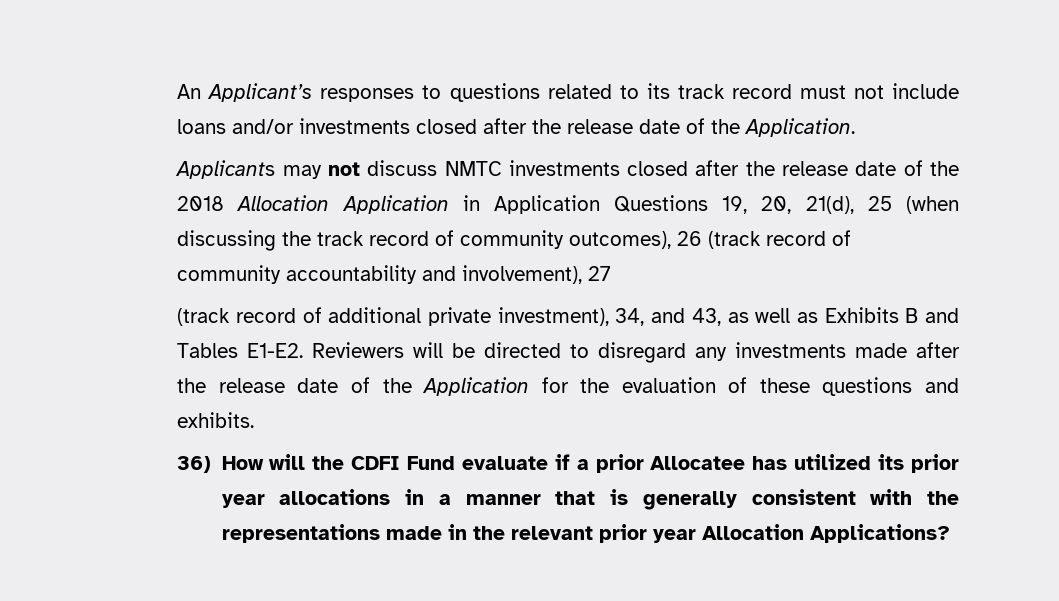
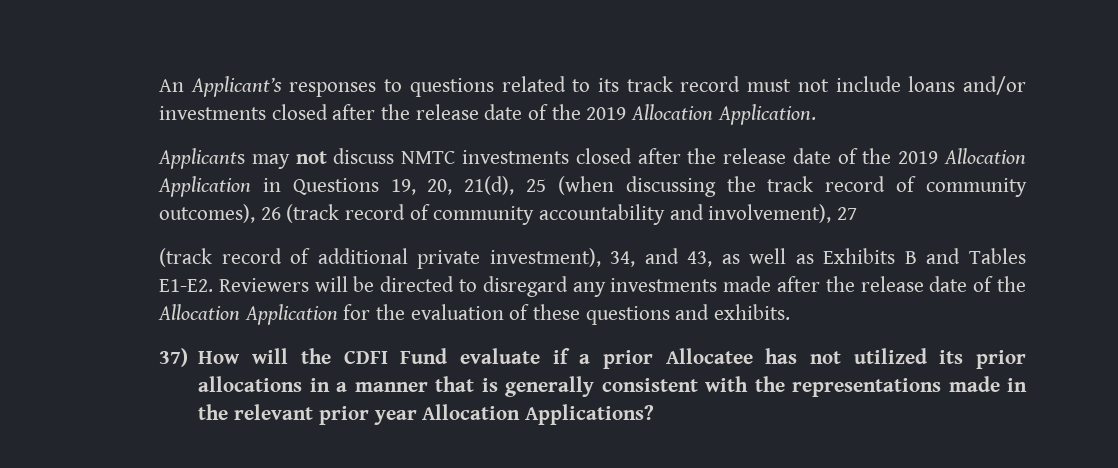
(741, 126) none -> [586,104,714,120] 2019 Allocation
[177,196,225,211] 2018 -> [898,151,939,164] 2019
[493,195,600,214] Application -> (281, 185) none
(412, 385) none -> [157,304,240,320] Allocation
[177,456,212,473] 36) -> [158,348,188,367] 37)
(788, 463) none -> [809,351,841,364] not
[221,494,265,508] year -> (1026, 359) none

